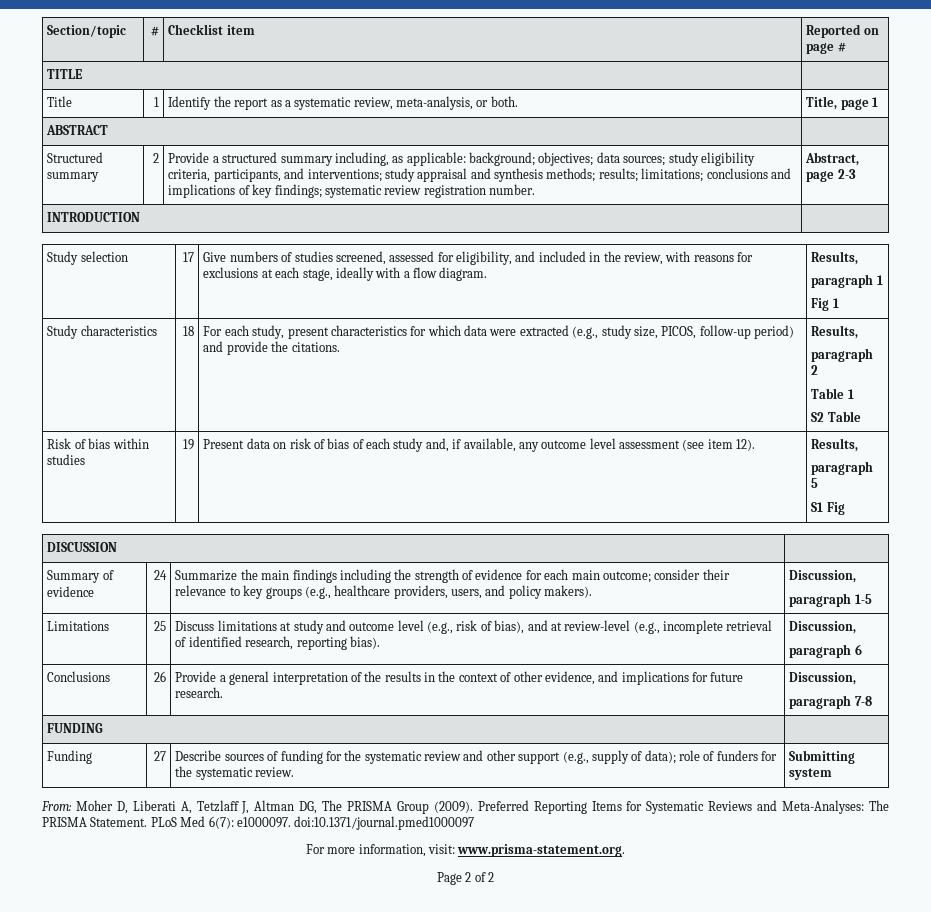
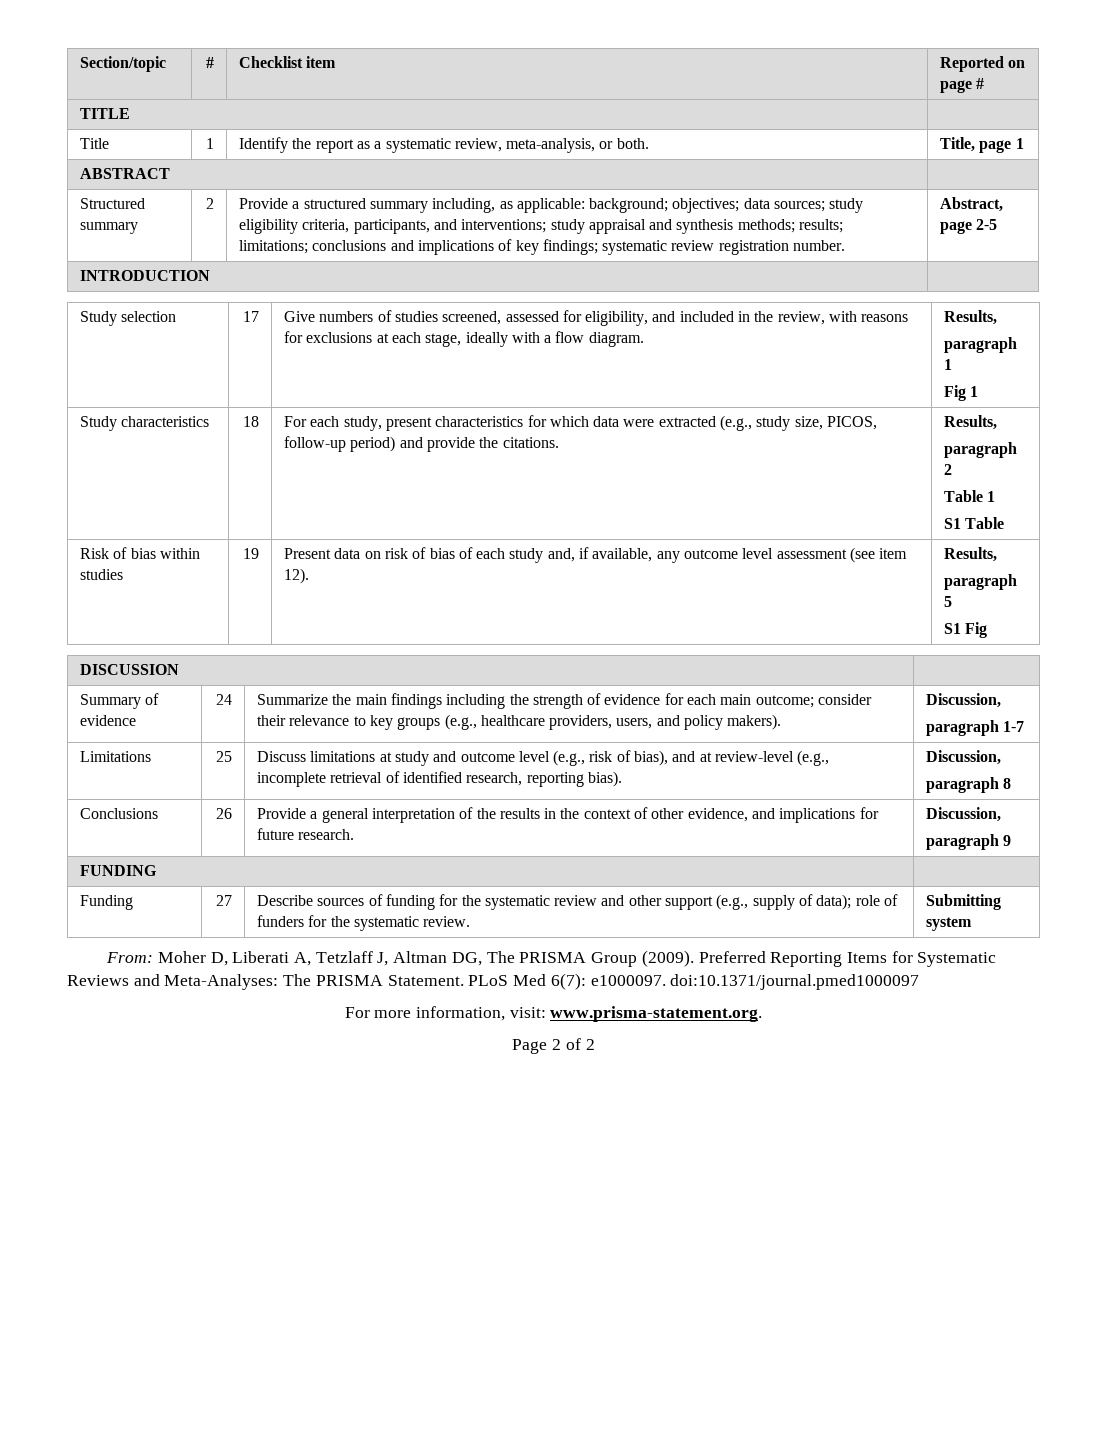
[837,169,856,179] 2-3 -> [976,219,998,230] 2-5
[811,412,825,422] S2 -> [943,518,961,529] S1
[854,594,872,604] 1-5 -> [1003,721,1025,732] 1-7
[854,644,862,655] 6 -> [1003,778,1012,789] 8
[854,696,872,706] 7-8 -> [1003,835,1012,846] 9

